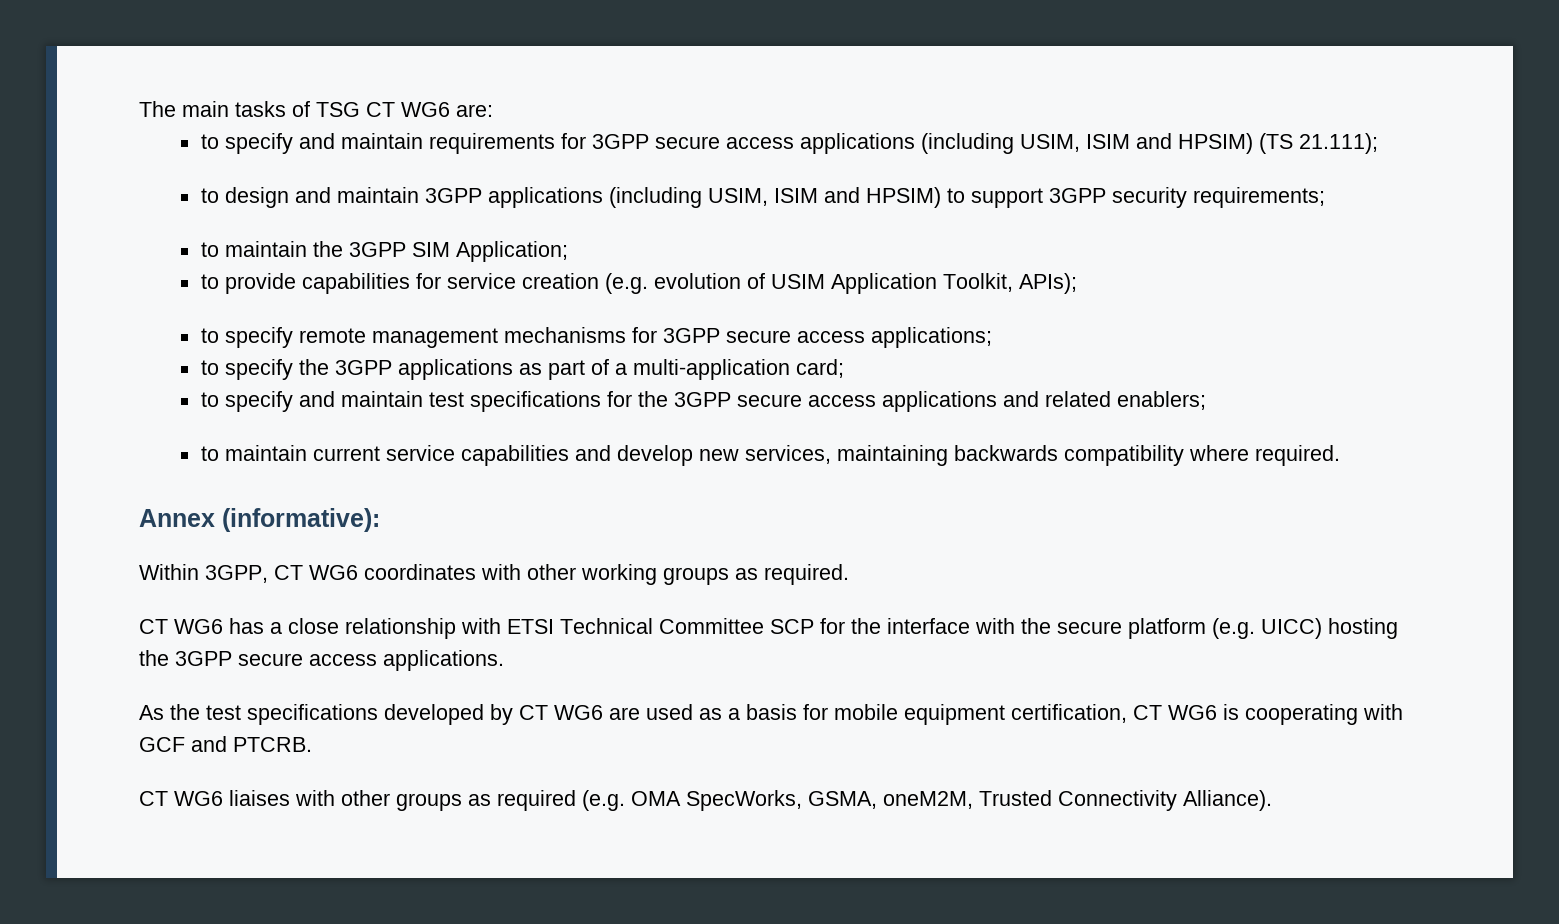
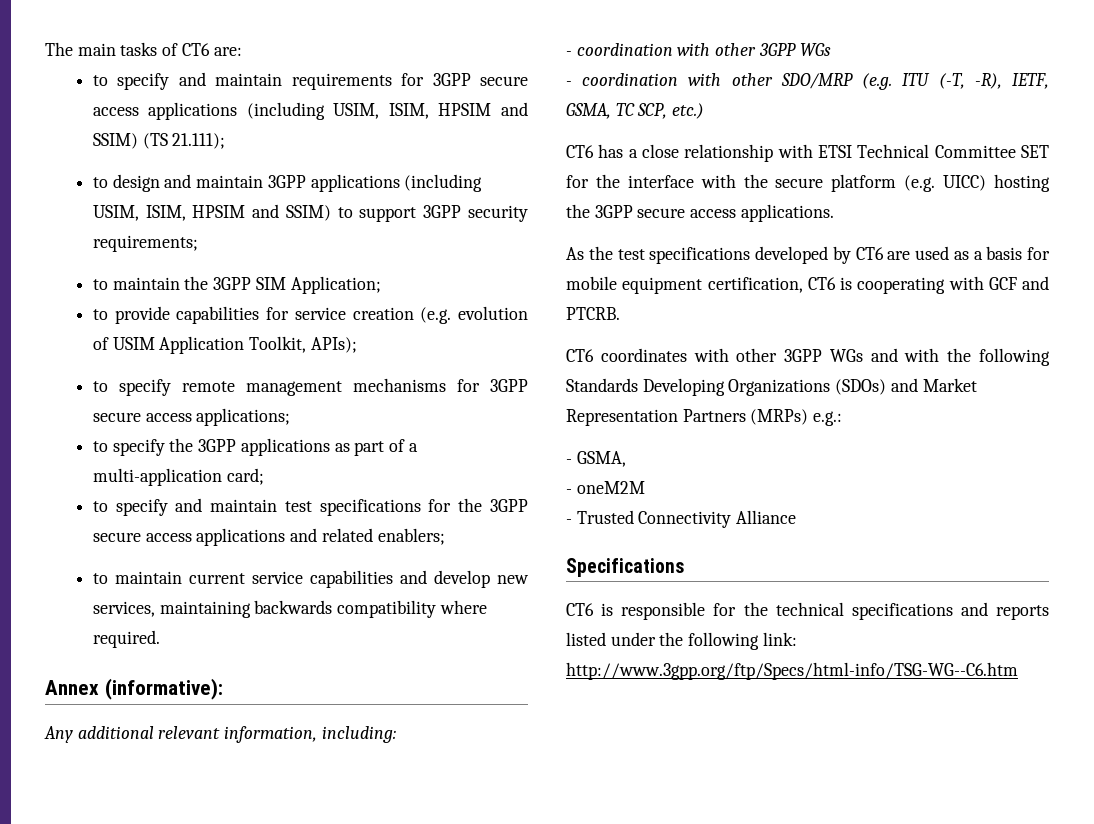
[316,102,450,117] TSG CT WG6 -> [181,43,210,56] CT6
[1085,133,1253,154] ISIM and HPSIM) -> [388,102,529,119] [92,133,138,149] ISIM, HPSIM and SSIM)
[773,187,941,208] ISIM and HPSIM) -> [145,204,331,221] ISIM, HPSIM and SSIM)
[139,564,849,585] [139,619,223,634] Within 3GPP, CT WG6 coordinates with other working groups as required. // CT WG6 -> [44,726,396,743] [566,43,831,56] [566,73,1049,90] [566,103,705,119] [566,145,594,158] Any additional relevant information, including: // - coordination with other 3GPP WGs // - coordination with other SDO/MRP (e.g. ITU (-T, -R), IETF, GSMA, TC SCP, etc.) // CT6
[770,619,814,634] SCP -> [1021,145,1049,158] SET
[519,705,603,720] CT WG6 -> [855,247,884,260] CT6
[1133,705,1217,720] CT WG6 -> [807,277,836,290] CT6
[139,790,1272,811] CT WG6 liaises with other groups as required (e.g. OMA SpecWorks, GSMA, oneM2M, Trusted Connectivity Alliance). -> [566,348,1050,366] [566,378,977,396] [566,409,843,426] [566,451,626,467] [566,481,645,494] [566,510,797,528] [566,558,684,577] [566,602,1049,620] [566,632,797,650] [566,662,1018,680] CT6 coordinates with other 3GPP WGs and with the following Standards Developing Organizations (SDOs) and Market Representation Partners (MRPs) e.g.: // - GSMA, // - oneM2M // - Trusted Connectivity Alliance // Specifications // CT6 is responsible for the technical specifications and reports listed under the following link: http://www.3gpp.org/ftp/Specs/html-info/TSG-WG--C6.htm

